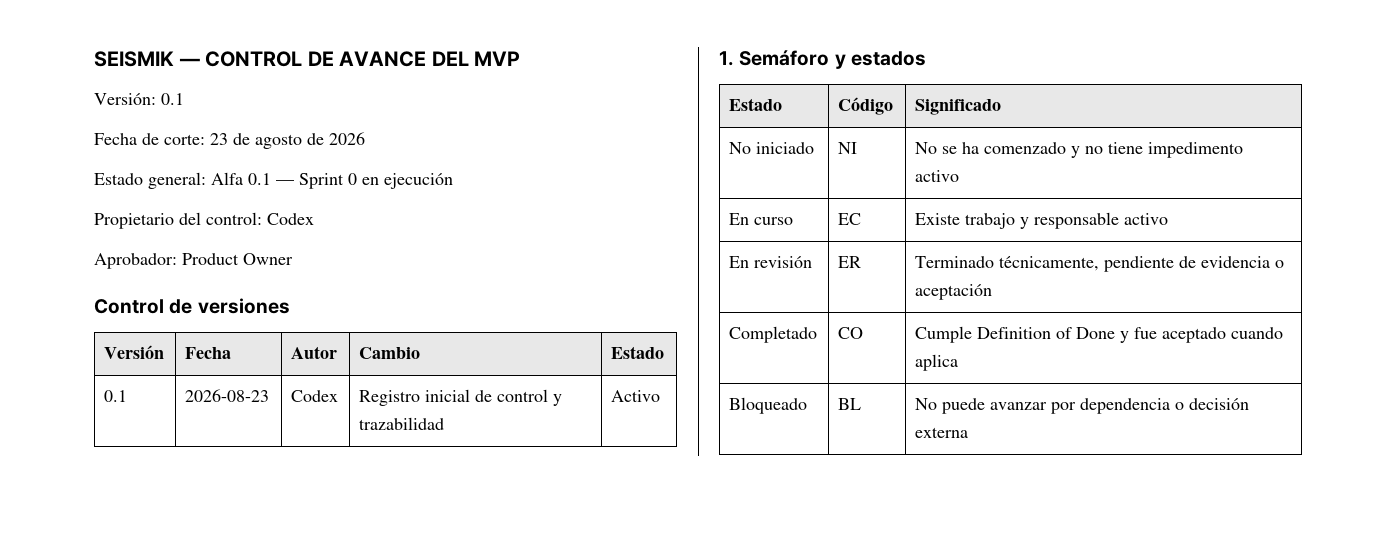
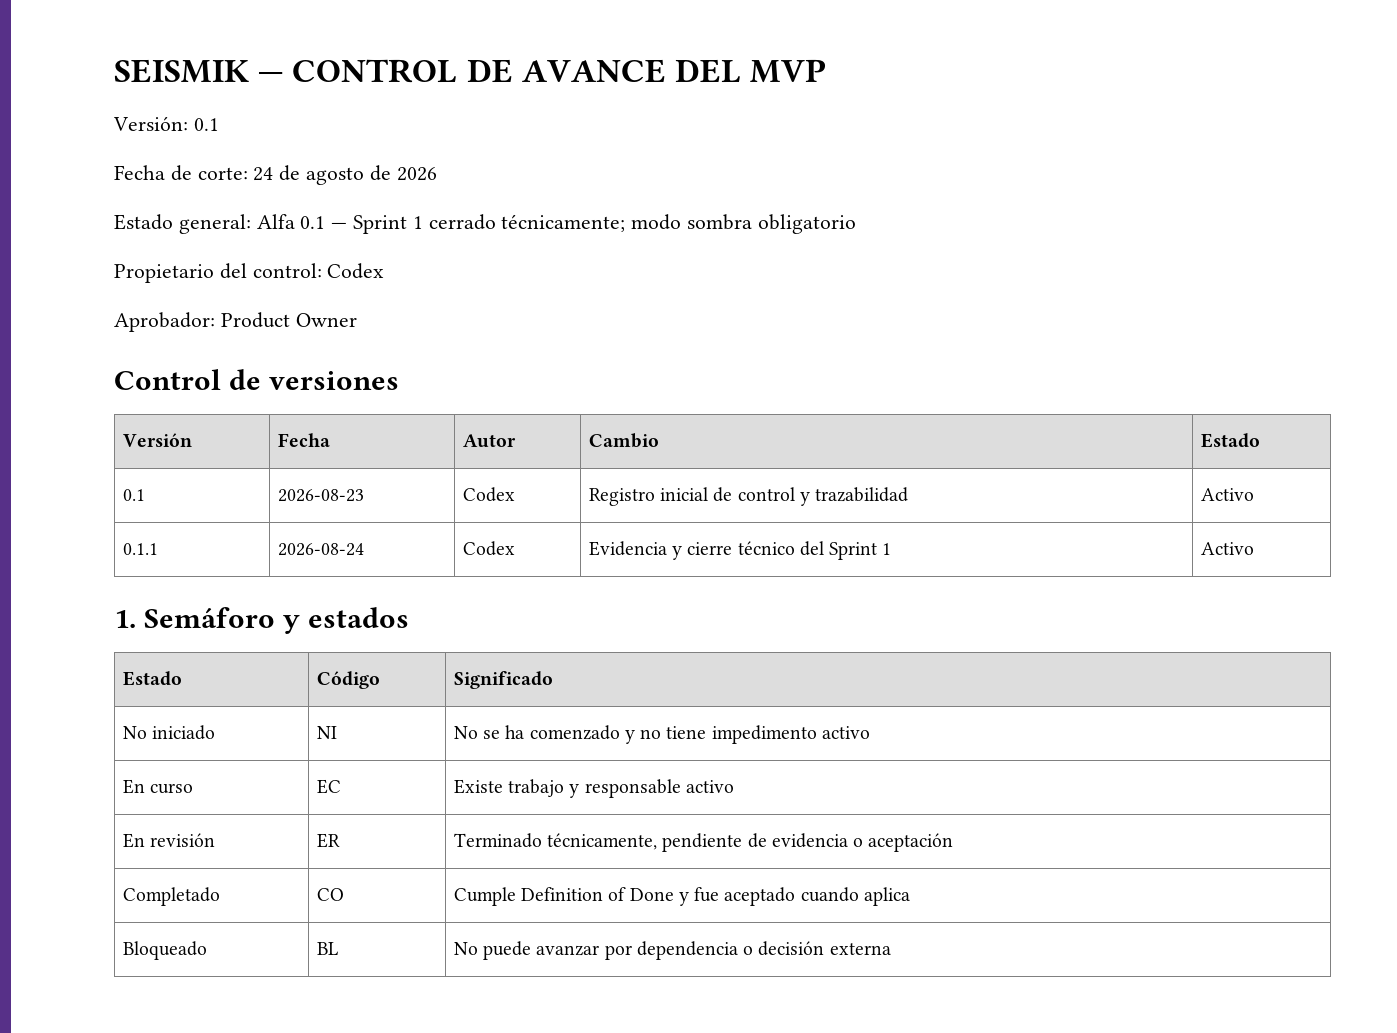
[210,133,228,145] 23 -> [253,167,274,181] 24
[348,173,453,189] 0 en ejecución -> [412,214,856,234] 1 cerrado técnicamente; modo sombra obligatorio
(661, 396) none -> [122,543,158,555] [277,543,364,556] [462,541,515,556] [588,541,892,560] [1200,542,1254,555] // 0.1.1 | 2026-08-24 | Codex | Evidencia y cierre técnico del Sprint 1 | Activo

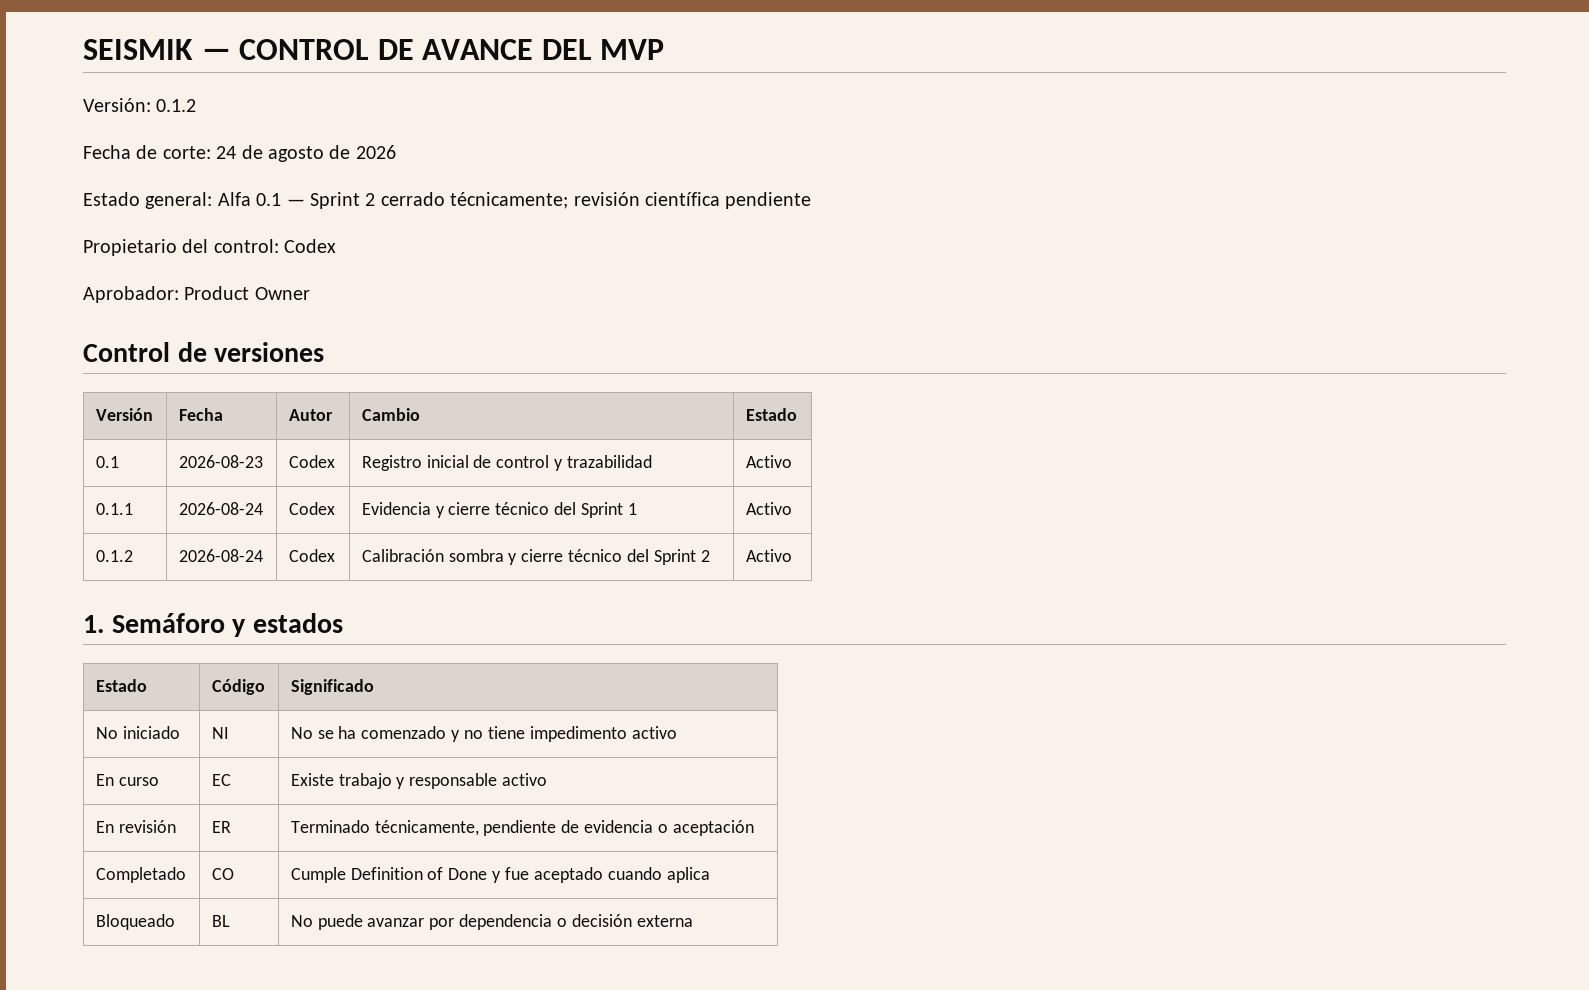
[193,118,219,131] 0.1 -> [156,99,197,112] 0.1.2
[412,216,423,229] 1 -> [365,193,376,206] 2
[631,214,856,234] modo sombra obligatorio -> [573,192,812,209] revisión científica pendiente
(1254, 548) none -> [95,550,133,562] [178,549,263,562] [288,549,335,562] [361,549,710,565] [745,549,792,562] // 0.1.2 | 2026-08-24 | Codex | Calibración sombra y cierre técnico del Sprint 2 | Activo

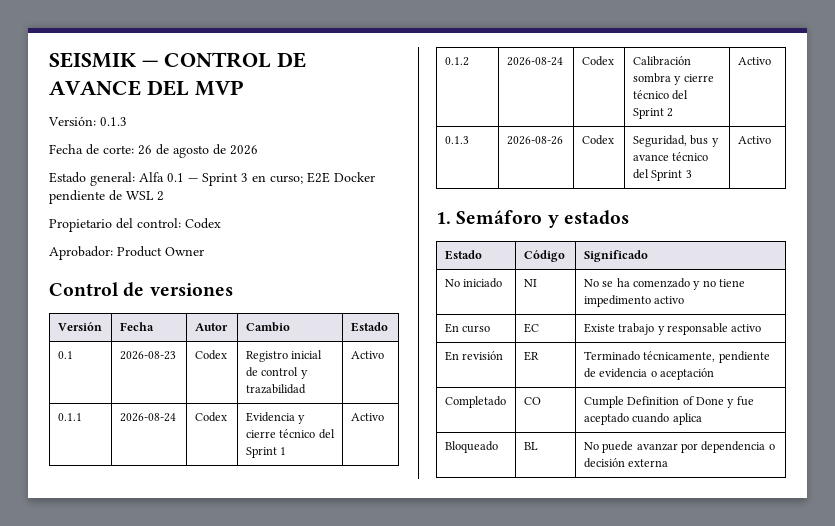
[156,99,197,112] 0.1.2 -> [100,117,127,126] 0.1.3
[216,146,237,159] 24 -> [138,145,152,155] 26
[365,192,812,209] 2 cerrado técnicamente; revisión científica pendiente -> [241,172,375,184] [49,190,164,204] 3 en curso; E2E Docker pendiente de WSL 2
(792, 555) none -> [444,136,469,144] [506,136,563,145] [581,135,614,145] [632,135,719,147] [632,152,709,161] [632,169,692,181] [737,136,771,144] // 0.1.3 | 2026-08-26 | Codex | Seguridad, bus y avance técnico del Sprint 3 | Activo

